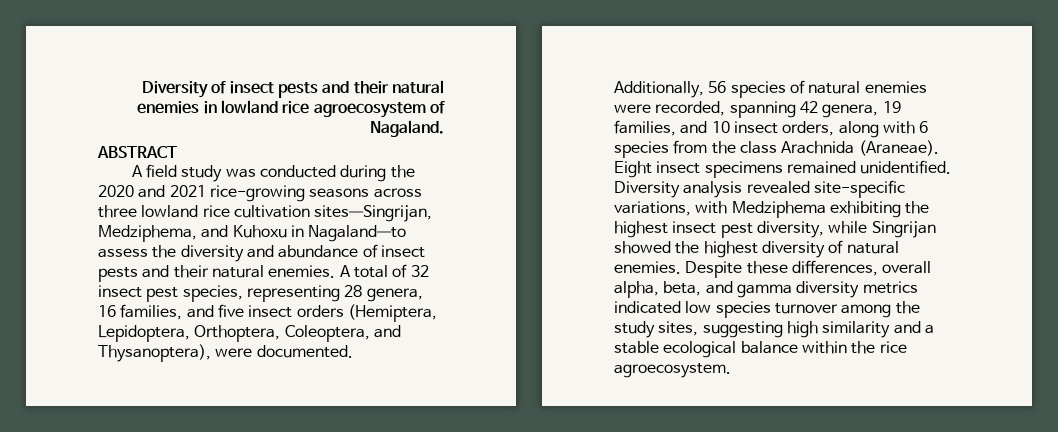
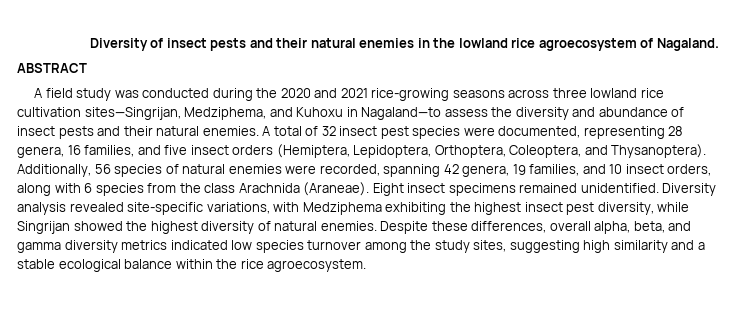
(217, 107) none -> [433,38,456,48] the
[182,285,243,302] species, -> [412,126,581,139] species were documented,
[98,344,353,362] Thysanoptera), were documented. -> [611,144,707,158] Thysanoptera).

